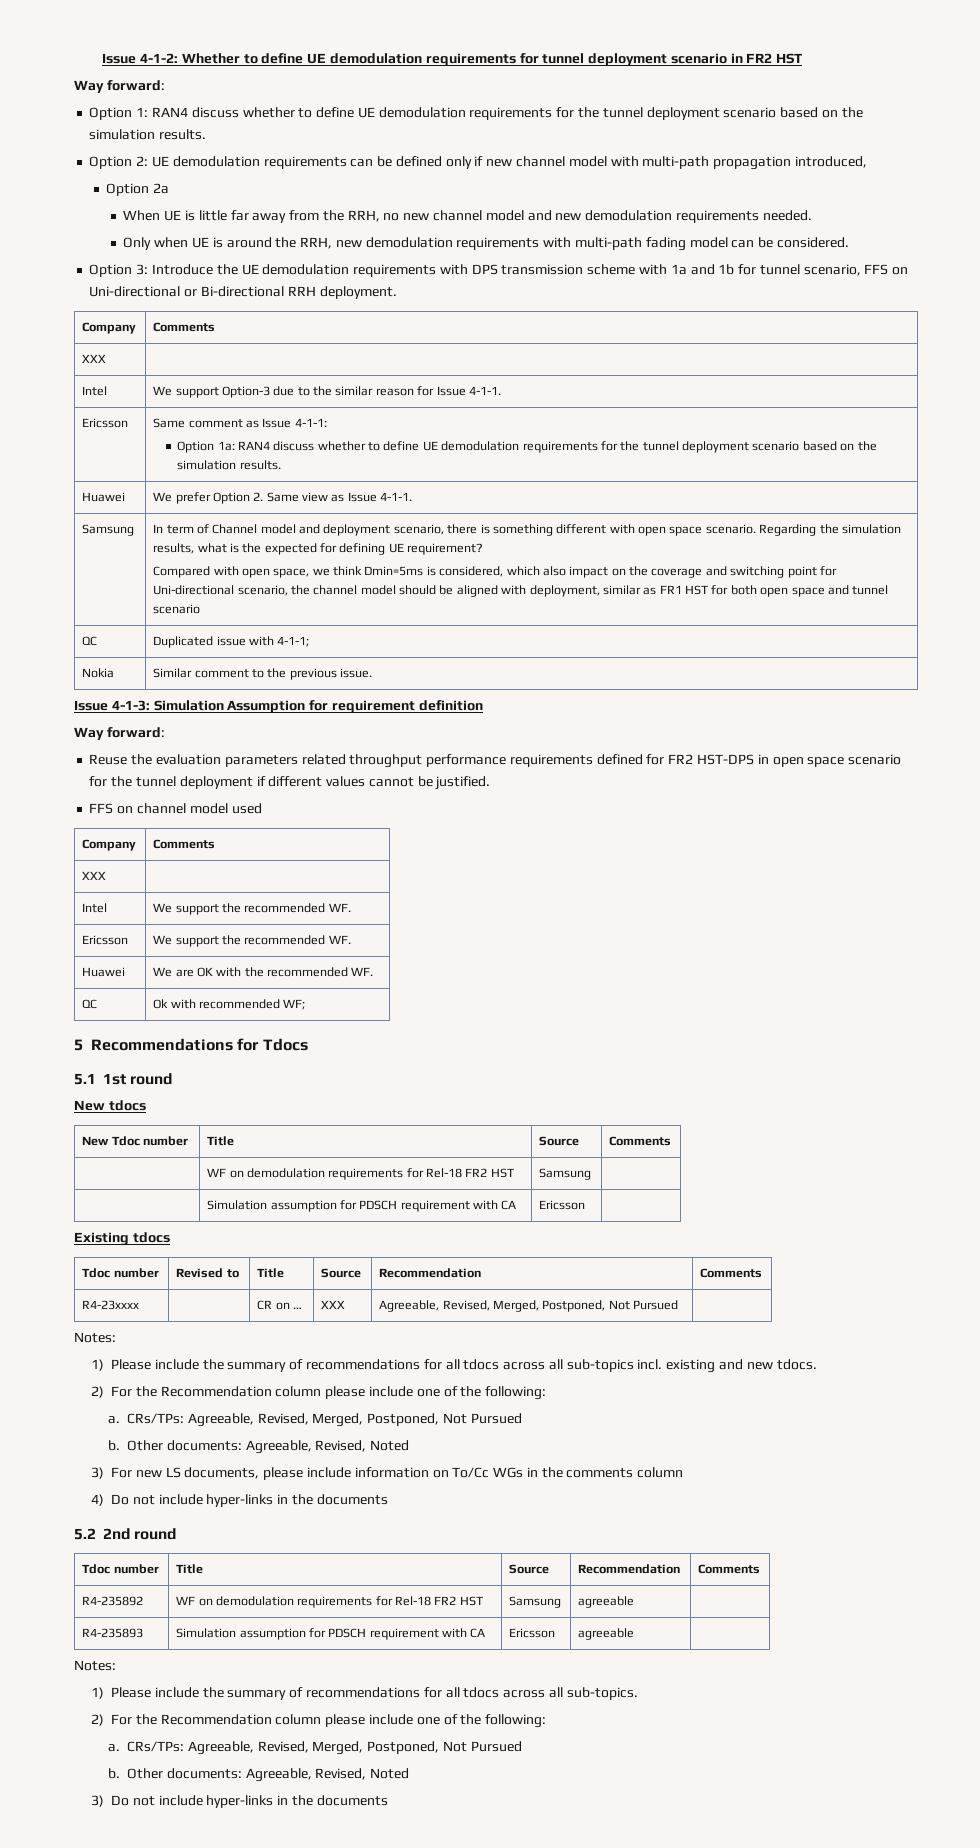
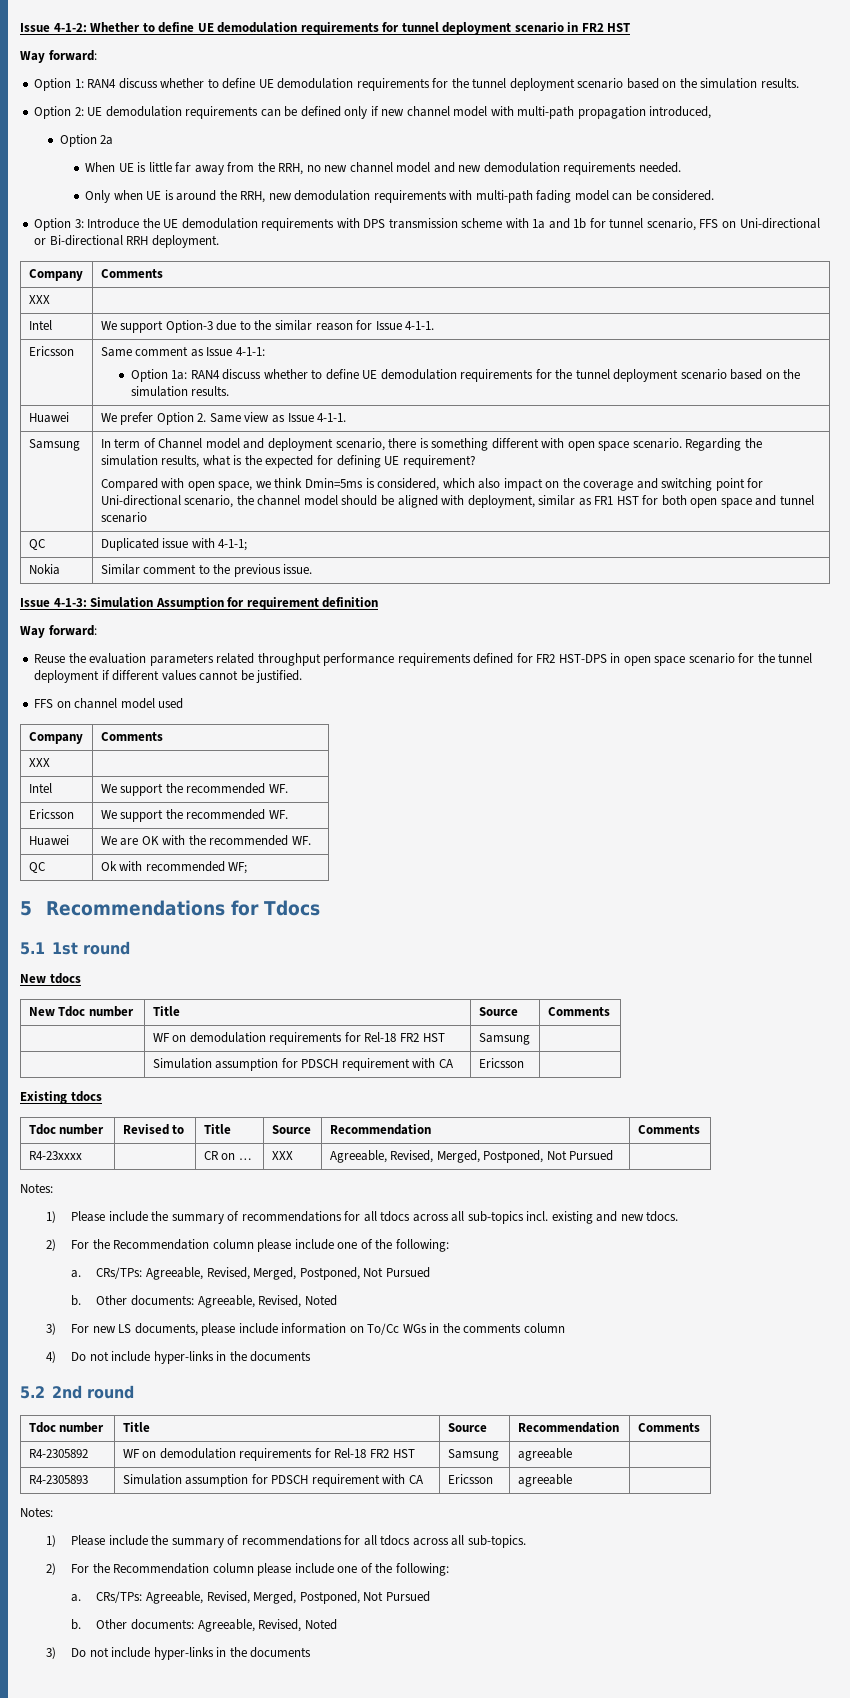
[82,1596,144,1606] R4-235892 -> [28,1449,88,1458] R4-2305892
[82,1628,144,1638] R4-235893 -> [28,1475,88,1484] R4-2305893

